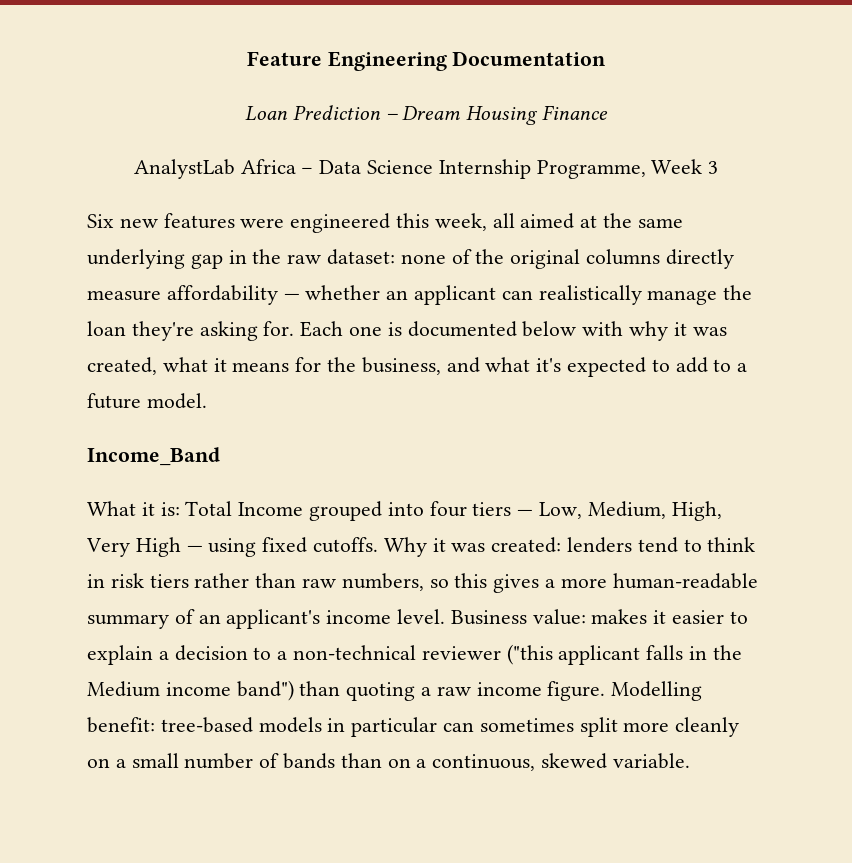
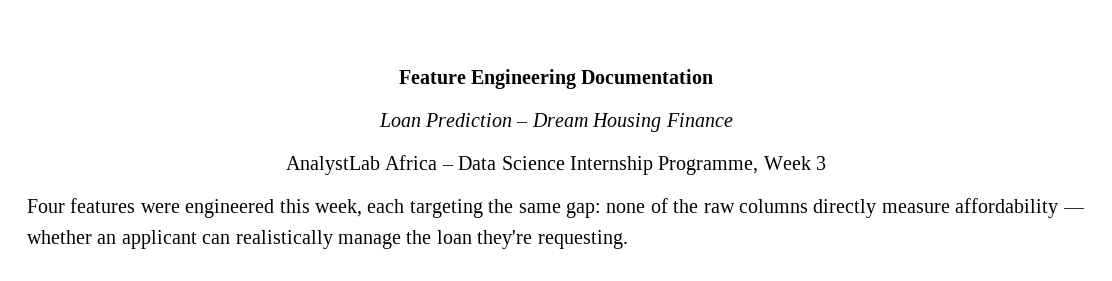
[87,214,158,228] Six new -> [27,199,65,213] Four
[492,213,683,229] [87,249,396,269] all aimed at the same underlying gap in the raw dataset: -> [367,199,601,218] each targeting the same gap:
[510,249,581,269] original -> [703,203,735,213] raw
[199,321,727,341] [87,357,748,377] [87,393,207,409] [87,447,220,466] [87,501,722,521] [86,537,756,557] [87,573,758,593] [87,609,748,629] [87,644,742,665] [87,680,703,701] [87,717,740,737] [87,753,690,771] asking for. Each one is documented below with why it was created, what it means for the business, and what it's expected to add to a future model. // Income_Band // What it is: Total Income grouped into four tiers — Low, Medium, High, Very High — using fixed cutoffs. Why it was created: lenders tend to think in risk tiers rather than raw numbers, so this gives a more human-readable summary of an applicant's income level. Business value: makes it easier to explain a decision to a non-technical reviewer ("this applicant falls in the Medium income band") than quoting a raw income figure. Modelling benefit: tree-based models in particular can sometimes split more cleanly on a small number of bands than on a continuous, skewed variable. -> [537,230,628,249] requesting.

